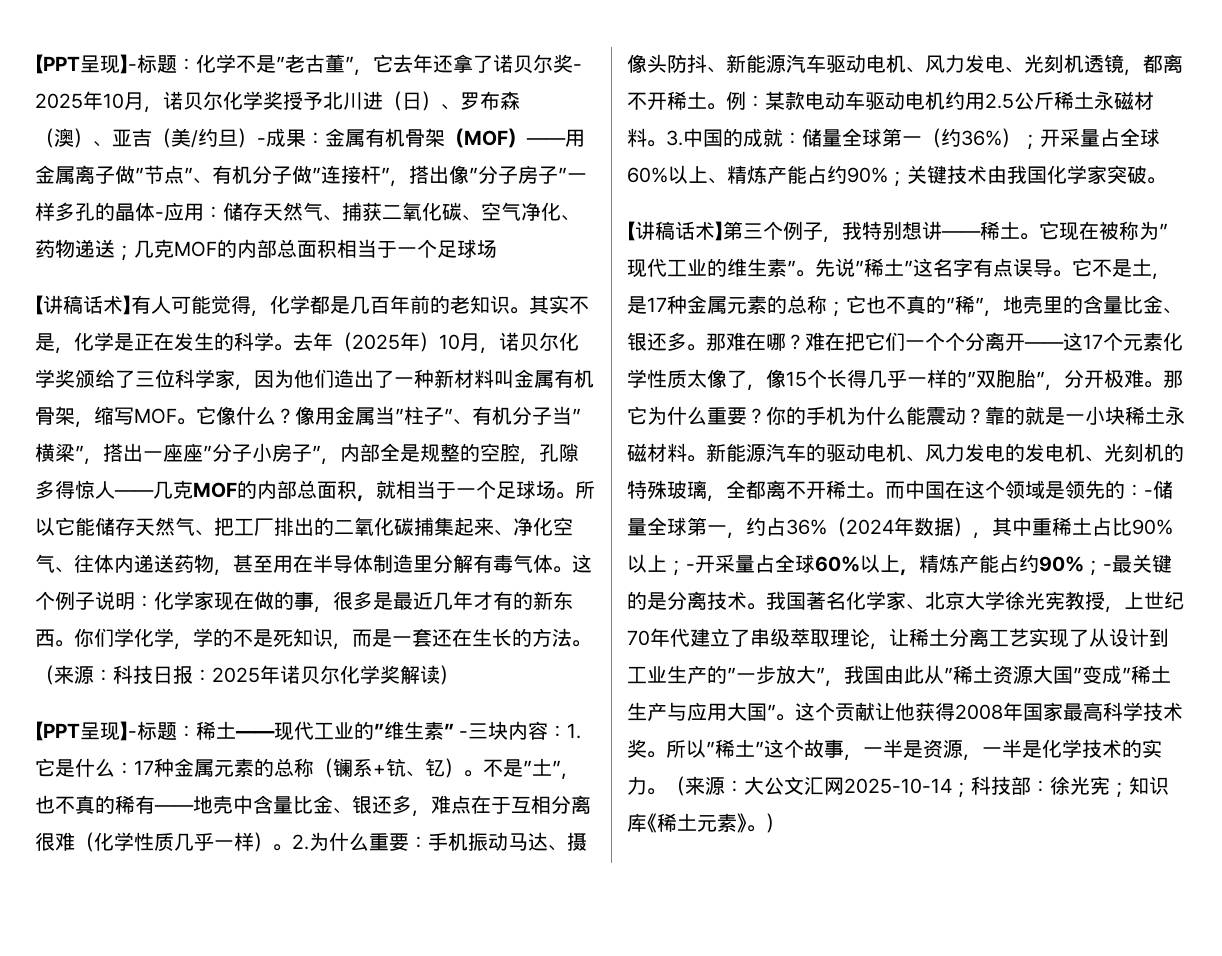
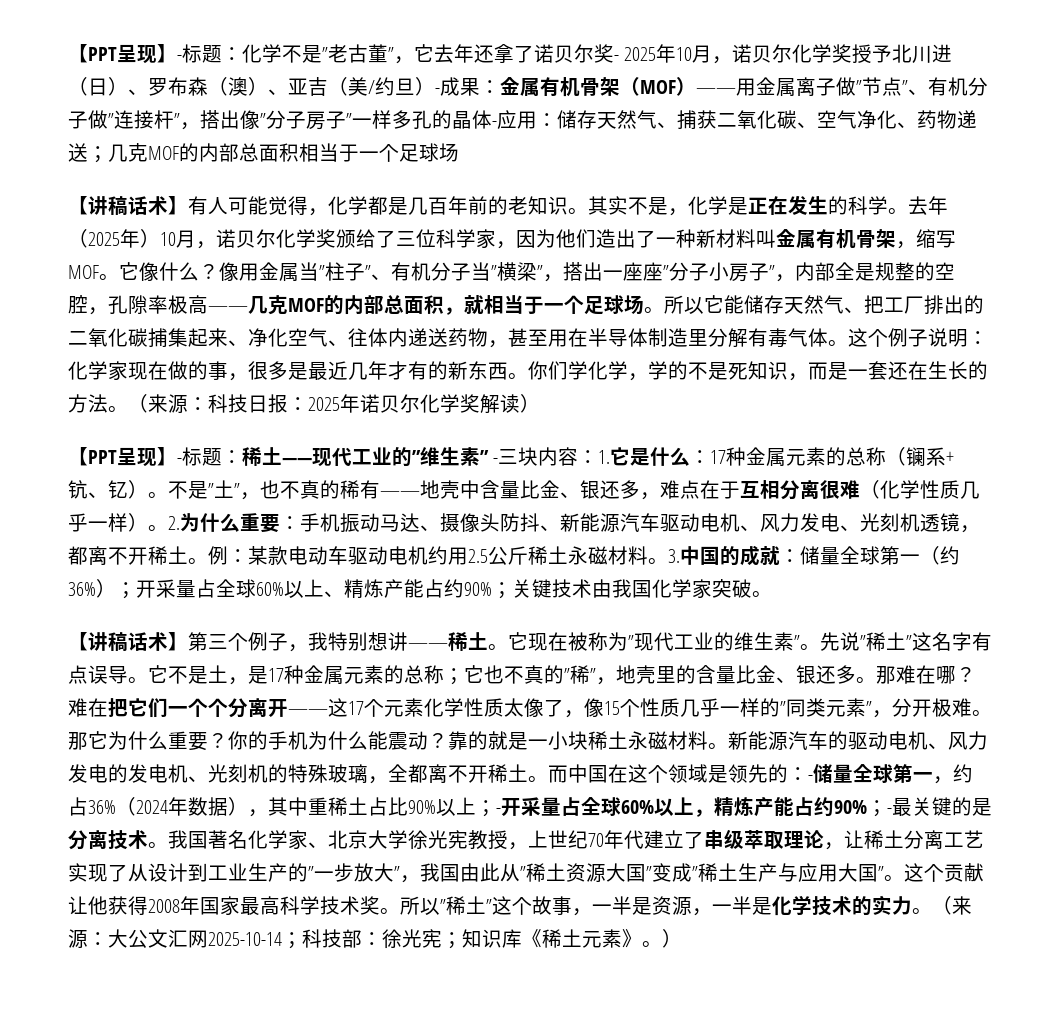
[35,480,115,499] 多得惊人 -> [148,295,208,314] 率极高
[827,369,867,388] 长得 -> [640,698,680,717] 性质
[976,369,1036,388] 双胞胎 -> [786,698,866,717] 同类元素

